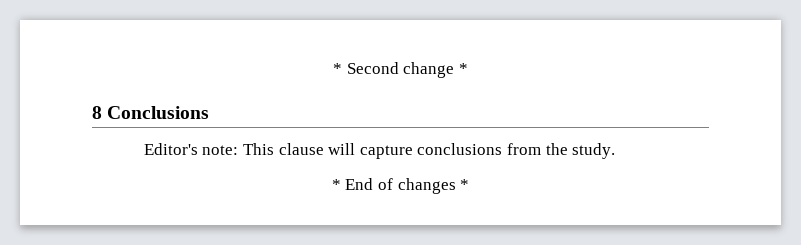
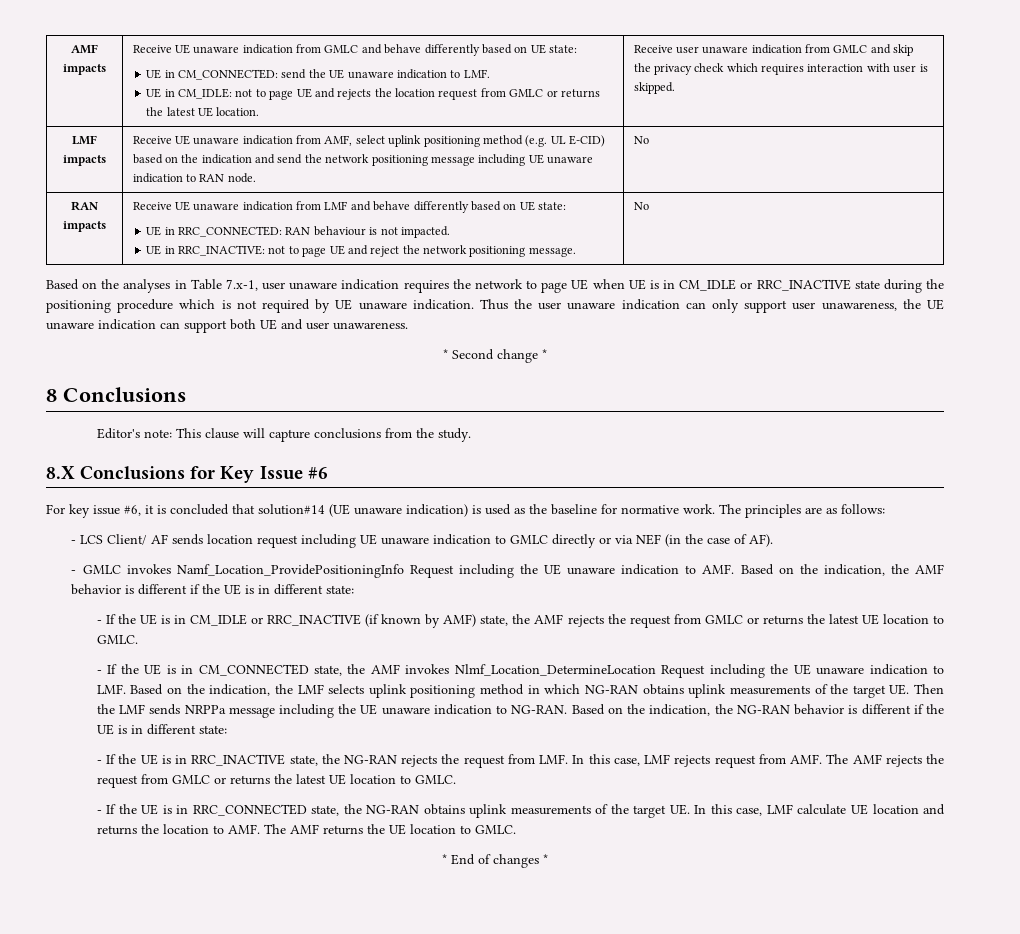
(333, 68) none -> [71,44,98,54] [63,64,106,75] [132,44,578,56] [146,69,490,80] [146,88,600,100] [146,107,260,117] [633,44,914,56] [633,63,928,75] [633,82,675,94] [72,135,97,145] [63,155,106,166] [132,135,606,147] [132,154,594,166] [132,173,256,183] [633,136,649,144] [71,201,98,211] [63,221,106,232] [132,201,567,213] [146,226,450,238] [146,245,576,257] [633,202,649,210] [46,279,944,293] [46,299,944,313] [46,319,408,333] AMF impacts | Receive UE unaware indication from GMLC and behave differently based on UE state: // UE in CM_CONNECTED: send the UE unaware indication to LMF. // UE in CM_IDLE: not to page UE and rejects the location request from GMLC or returns the latest UE location. | Receive user unaware indication from GMLC and skip the privacy check which requires interaction with user is skipped. // LMF impacts | Receive UE unaware indication from AMF, select uplink positioning method (e.g. UL E-CID) based on the indication and send the network positioning message including UE unaware indication to RAN node. | No // RAN impacts | Receive UE unaware indication from LMF and behave differently based on UE state: // UE in RRC_CONNECTED: RAN behaviour is not impacted. // UE in RRC_INACTIVE: not to page UE and reject the network positioning message. | No // Based on the analyses in Table 7.x-1, user unaware indication requires the network to page UE when UE is in CM_IDLE or RRC_INACTIVE state during the positioning procedure which is not required by UE unaware indication. Thus the user unaware indication can only support user unawareness, the UE unaware indication can support both UE and user unawareness. //
(616, 151) none -> [46,466,328,483] [46,504,885,518] [71,534,774,548] [71,564,945,578] [71,584,355,595] [96,614,945,628] [96,635,138,644] [96,664,944,678] [96,684,944,698] [96,704,944,718] [96,724,227,735] [96,754,944,768] [96,774,456,788] [96,804,946,818] [96,824,516,835] // 8.X Conclusions for Key Issue #6 // For key issue #6, it is concluded that solution#14 (UE unaware indication) is used as the baseline for normative work. The principles are as follows: // - LCS Client/ AF sends location request including UE unaware indication to GMLC directly or via NEF (in the case of AF). // - GMLC invokes Namf_Location_ProvidePositioningInfo Request including the UE unaware indication to AMF. Based on the indication, the AMF behavior is different if the UE is in different state: // - If the UE is in CM_IDLE or RRC_INACTIVE (if known by AMF) state, the AMF rejects the request from GMLC or returns the latest UE location to GMLC. // - If the UE is in CM_CONNECTED state, the AMF invokes Nlmf_Location_DetermineLocation Request including the UE unaware indication to LMF. Based on the indication, the LMF selects uplink positioning method in which NG-RAN obtains uplink measurements of the target UE. Then the LMF sends NRPPa message including the UE unaware indication to NG-RAN. Based on the indication, the NG-RAN behavior is different if the UE is in different state: // - If the UE is in RRC_INACTIVE state, the NG-RAN rejects the request from LMF. In this case, LMF rejects request from AMF. The AMF rejects the request from GMLC or returns the latest UE location to GMLC. // - If the UE is in RRC_CONNECTED state, the NG-RAN obtains uplink measurements of the target UE. In this case, LMF calculate UE location and returns the location to AMF. The AMF returns the UE location to GMLC.

